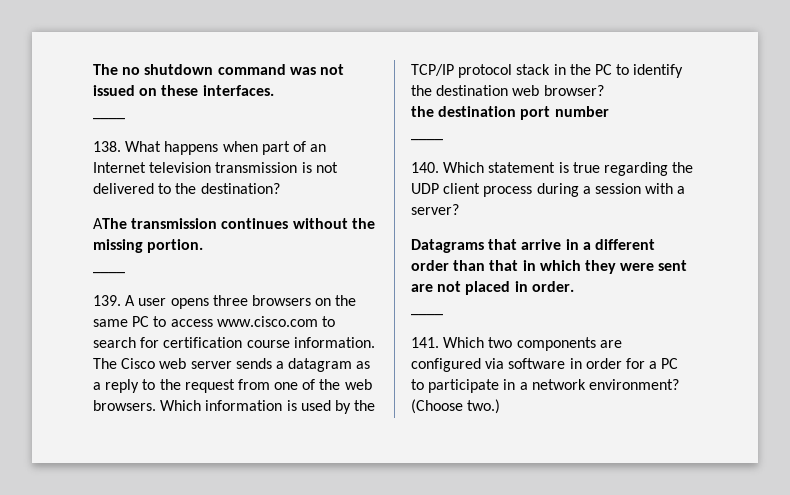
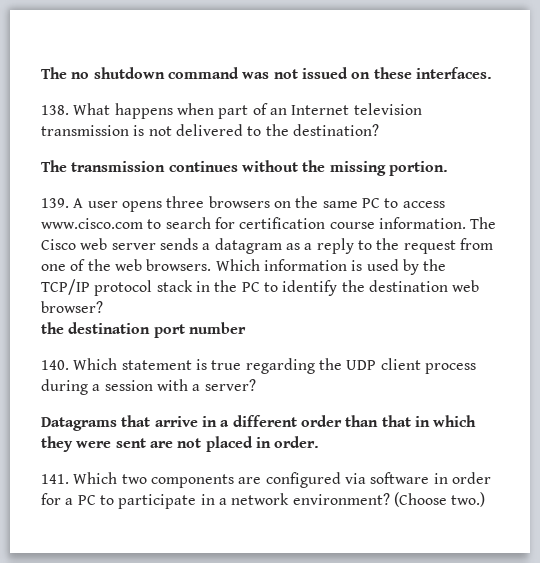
[93,117,125,120] // ____ -> (492, 73) none
[93,218,127,229] AThe -> [41,160,67,172] The
[93,271,125,274] // ____ -> (448, 168) none
[411,138,443,141] // ____ -> (246, 328) none
[411,313,443,316] // ____ -> (320, 442) none

